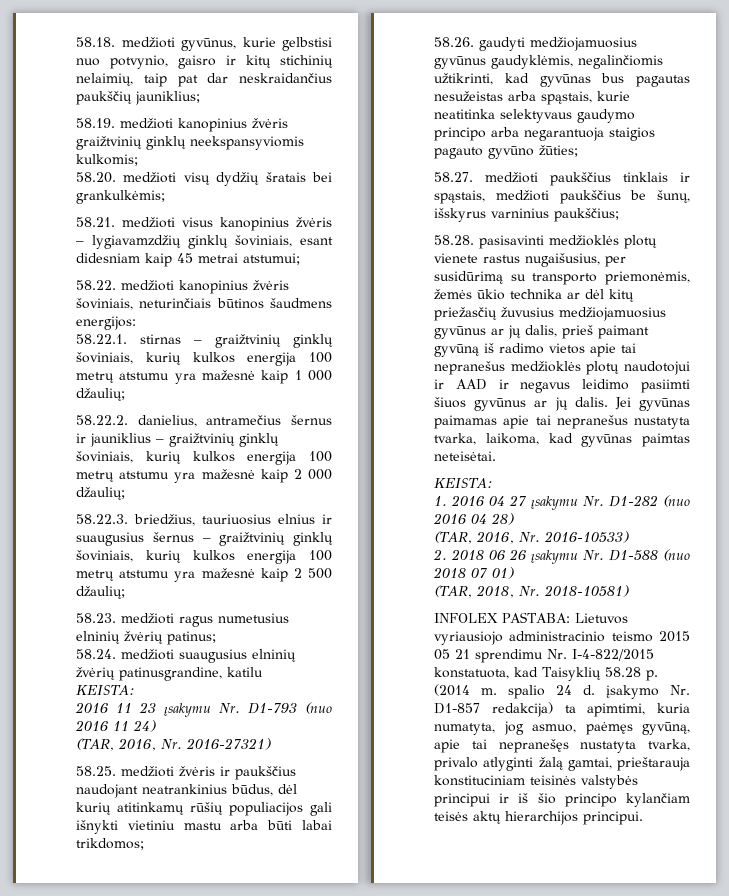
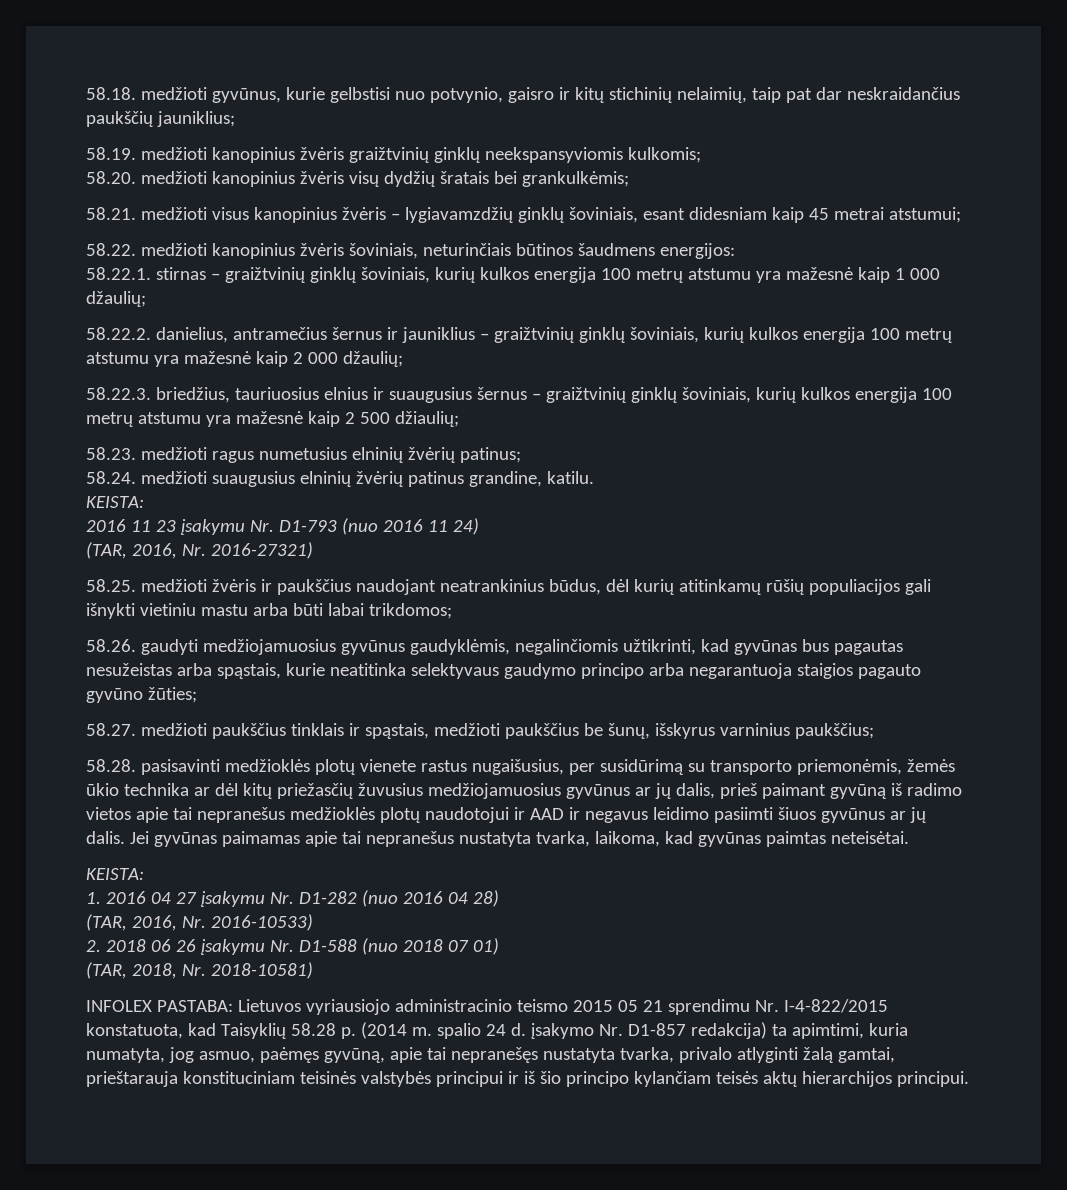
(177, 177) none -> [211,171,344,187] kanopinius žvėris
[76,586,125,599] džaulių; -> [394,411,459,427] džiaulių;
[119,667,263,681] patinusgrandine, katilu -> [407,471,594,487] patinus grandine, katilu.

